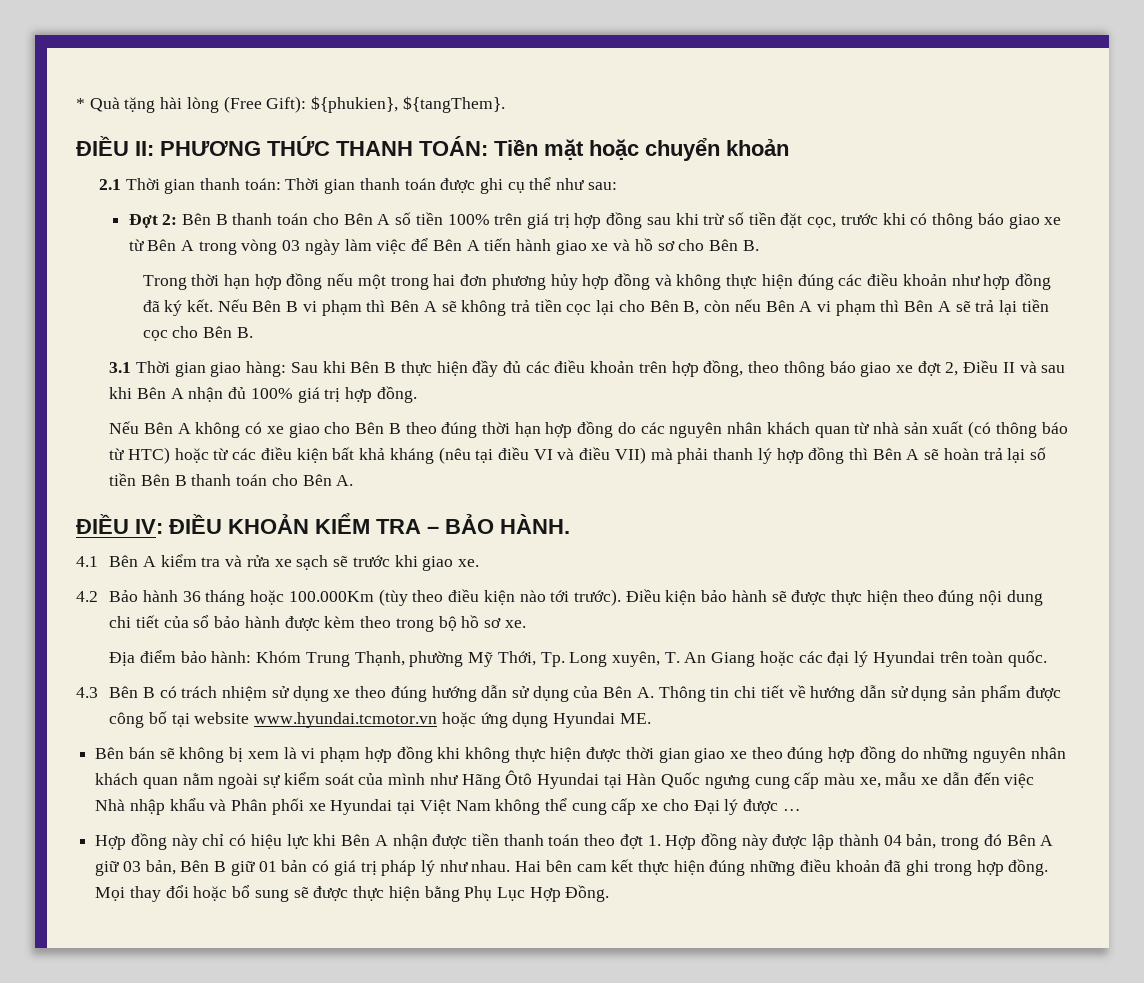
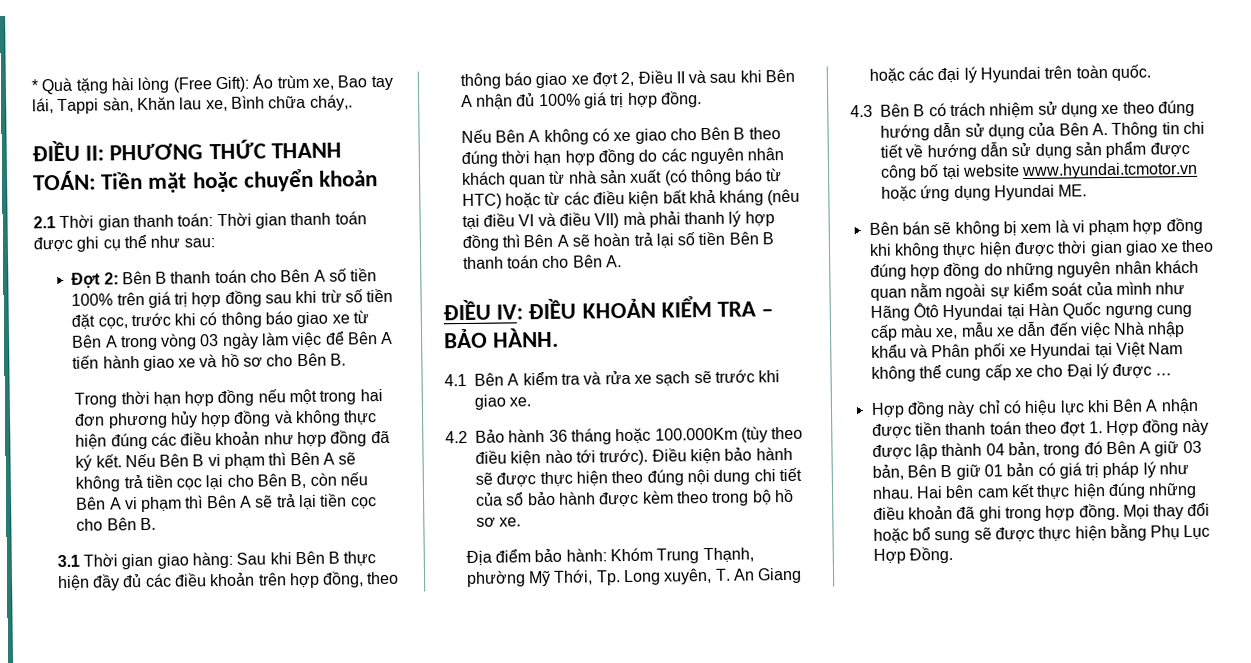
[311,96,505,113] ${phukien}, ${tangThem}. -> [252,74,393,91] [32,94,353,115] Áo trùm xe, Bao tay lái, Tappi sàn, Khăn lau xe, Bình chữa cháy,.

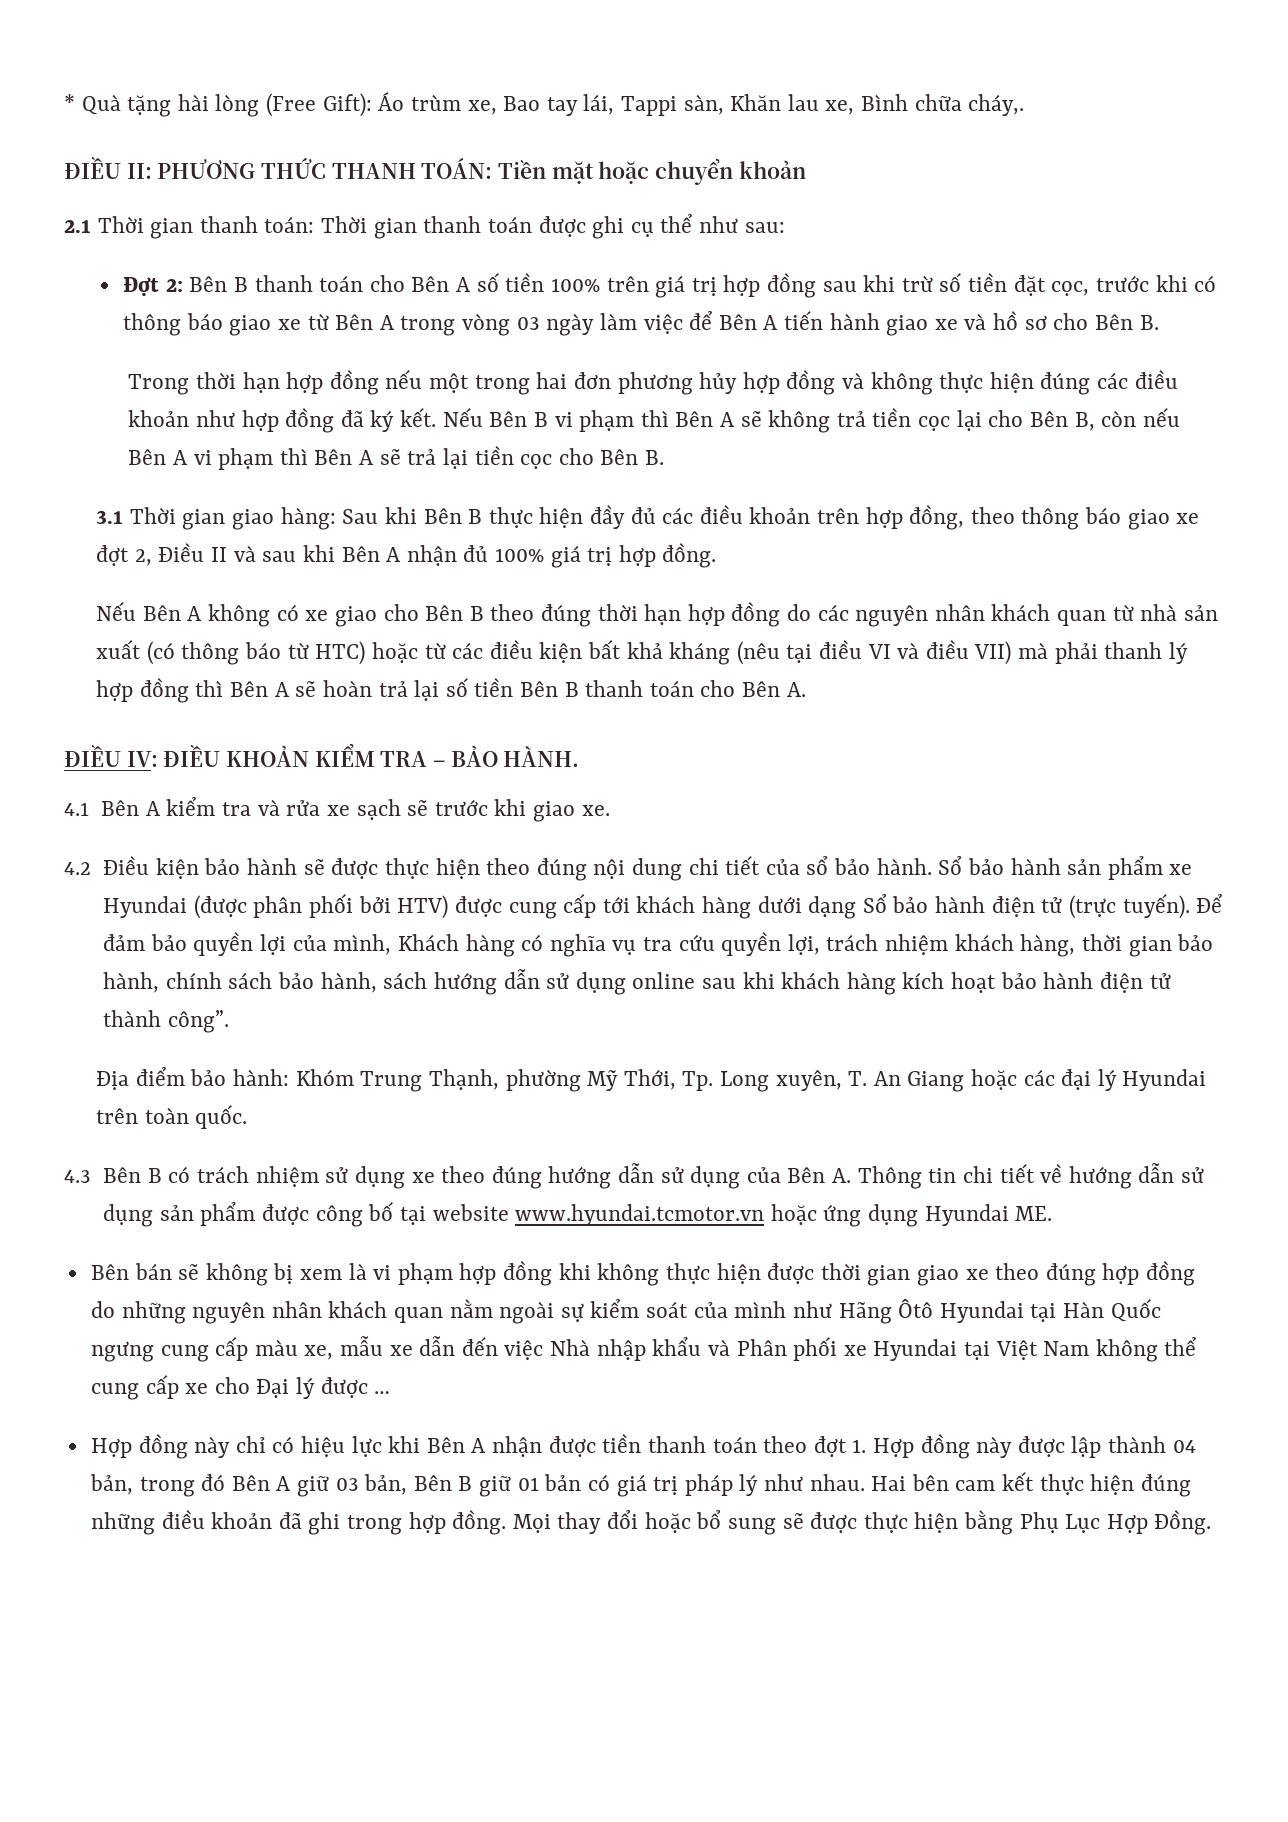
[475,426,804,445] [475,448,649,467] Bảo hành 36 tháng hoặc 100.000Km (tùy theo điều kiện nào tới trước). -> (91, 868) none
[557,488,794,508] [476,517,522,527] hành được kèm theo trong bộ hồ sơ xe. -> [876,856,1193,880] [103,894,1223,919] [103,932,1214,957] [103,969,1171,995] [103,1010,229,1033] hành. Sổ bảo hành sản phẩm xe Hyundai (được phân phối bởi HTV) được cung cấp tới khách hàng dưới dạng Sổ bảo hành điện tử (trực tuyến). Để đảm bảo quyền lợi của mình, Khách hàng có nghĩa vụ tra cứu quyền lợi, trách nhiệm khách hàng, thời gian bảo hành, chính sách bảo hành, sách hướng dẫn sử dụng online sau khi khách hàng kích hoạt bảo hành điện tử thành công”.

